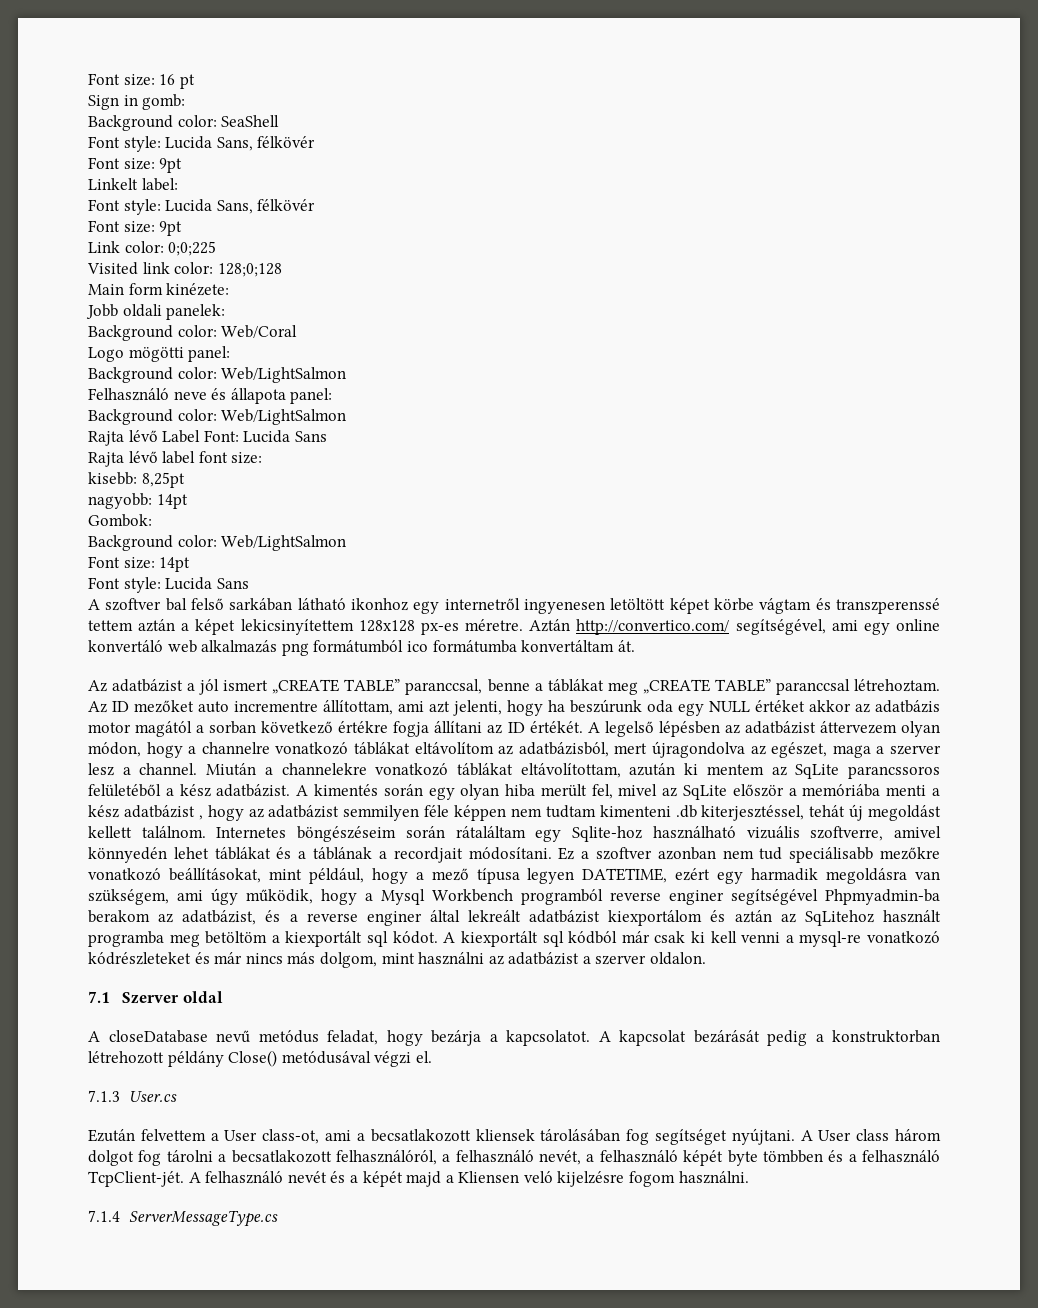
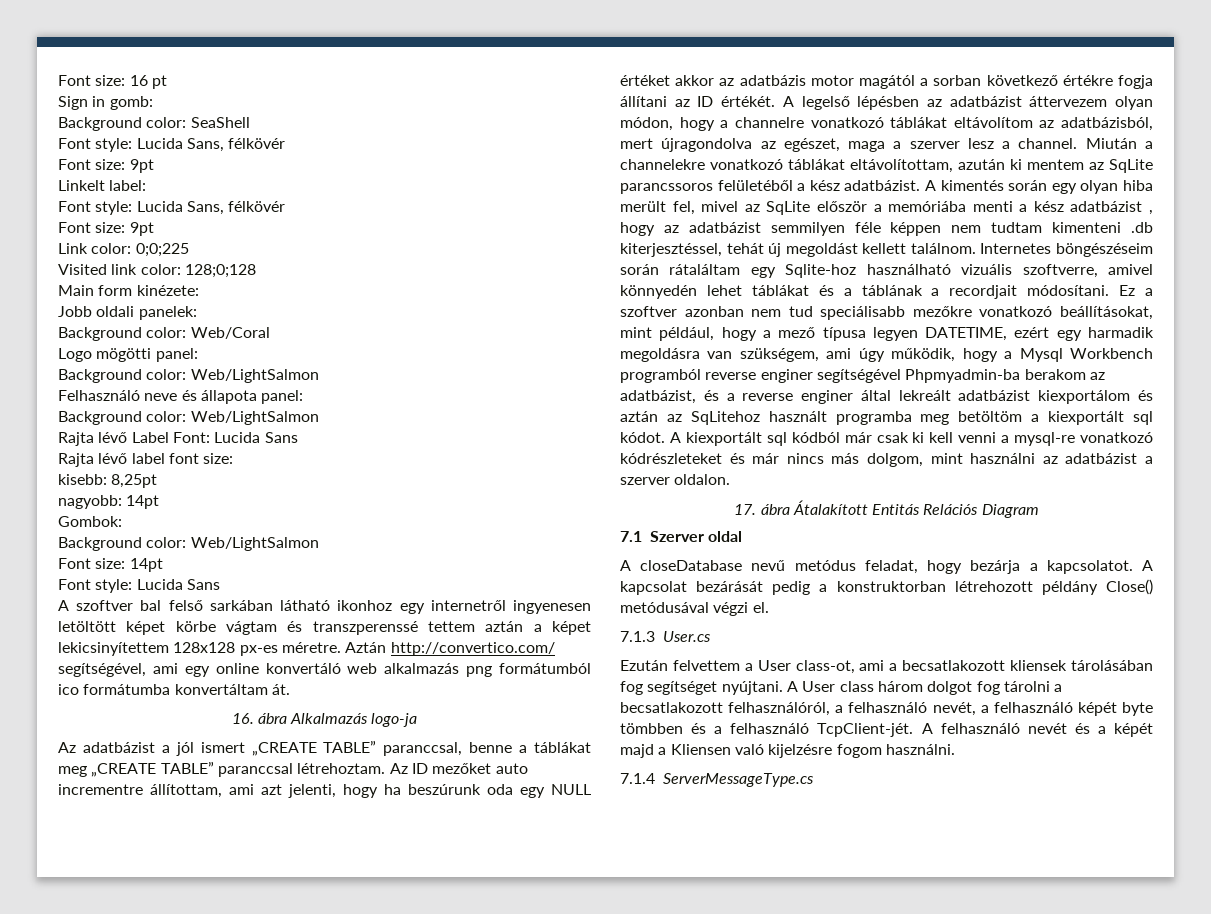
(635, 646) none -> [231,713,418,727] // 16. ábra Alkalmazás logo-ja
(707, 958) none -> [734,500,1039,518] // 17. ábra Átalakított Entitás Relációs Diagram
[523,1171,553,1183] veló -> [734,744,764,755] való

